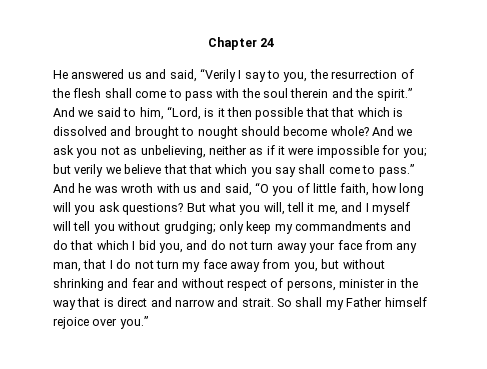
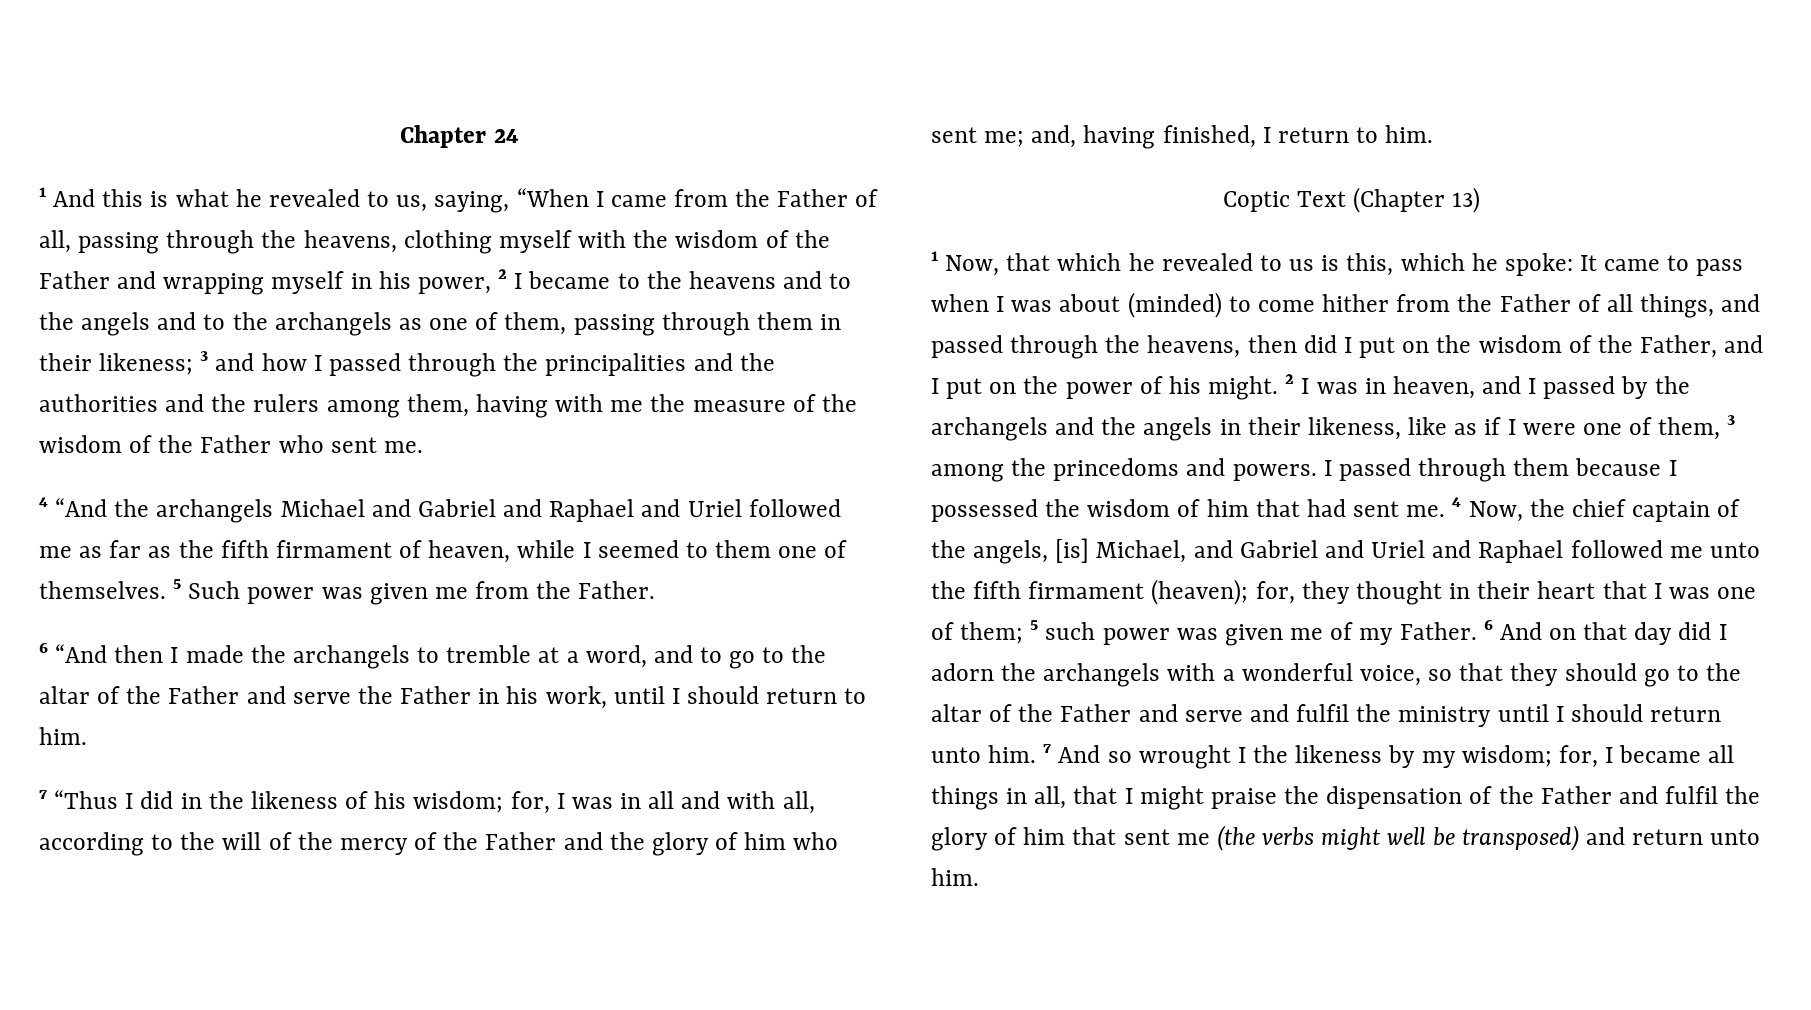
[53,68,414,82] [52,88,412,101] [53,106,403,120] [53,126,413,139] [53,145,427,158] [53,164,414,177] [53,182,425,196] [53,202,410,215] [53,221,412,234] [53,240,418,253] [53,259,385,272] [53,278,418,291] [53,297,427,310] [53,316,148,329] He answered us and said, “Verily I say to you, the resurrection of the flesh shall come to pass with the soul therein and the spirit.” And we said to him, “Lord, is it then possible that that which is dissolved and brought to nought should become whole? And we ask you not as unbelieving, neither as if it were impossible for you; but verily we believe that that which you say shall come to pass.” And he was wroth with us and said, “O you of little faith, how long will you ask questions? But what you will, tell it me, and I myself will tell you without grudging; only keep my commandments and do that which I bid you, and do not turn away your face from any man, that I do not turn my face away from you, but without shrinking and fear and without respect of persons, minister in the way that is direct and narrow and strait. So shall my Father himself rejoice over you.” -> [39,187,879,213] [39,230,830,254] [39,269,852,295] [39,312,842,336] [39,351,775,377] [39,394,857,418] [39,435,423,453] [39,497,841,523] [39,540,848,563] [39,579,656,605] [39,643,827,669] [39,686,867,709] [39,727,87,745] [39,790,815,814] [39,832,839,856] [931,125,1434,149] [1222,187,1481,213] [931,251,1744,276] [931,292,1761,318] [931,335,1764,359] [931,374,1690,400] [931,415,1736,441] [931,458,1677,482] [931,497,1741,522] [931,538,1760,564] [931,579,1757,605] [931,620,1727,646] [931,663,1742,687] [931,704,1722,727] [931,744,1735,769] [931,786,1761,810] [931,825,1761,851] [931,868,979,886] 1 And this is what he revealed to us, saying, “When I came from the Father of all, passing through the heavens, clothing myself with the wisdom of the Father and wrapping myself in his power, 2 I became to the heavens and to the angels and to the archangels as one of them, passing through them in their likeness; 3 and how I passed through the principalities and the authorities and the rulers among them, having with me the measure of the wisdom of the Father who sent me. // 4 “And the archangels Michael and Gabriel and Raphael and Uriel followed me as far as the fifth firmament of heaven, while I seemed to them one of themselves. 5 Such power was given me from the Father. // 6 “And then I made the archangels to tremble at a word, and to go to the altar of the Father and serve the Father in his work, until I should return to him. // 7 “Thus I did in the likeness of his wisdom; for, I was in all and with all, according to the will of the mercy of the Father and the glory of him who sent me; and, having finished, I return to him. // Coptic Text (Chapter 13) // 1 Now, that which he revealed to us is this, which he spoke: It came to pass when I was about (minded) to come hither from the Father of all things, and passed through the heavens, then did I put on the wisdom of the Father, and I put on the power of his might. 2 I was in heaven, and I passed by the archangels and the angels in their likeness, like as if I were one of them, 3 among the princedoms and powers. I passed through them because I possessed the wisdom of him that had sent me. 4 Now, the chief captain of the angels, [is] Michael, and Gabriel and Uriel and Raphael followed me unto the fifth firmament (heaven); for, they thought in their heart that I was one of them; 5 such power was given me of my Father. 6 And on that day did I adorn the archangels with a wonderful voice, so that they should go to the altar of the Father and serve and fulfil the ministry until I should return unto him. 7 And so wrought I the likeness by my wisdom; for, I became all things in all, that I might praise the dispensation of the Father and fulfil the glory of him that sent me (the verbs might well be transposed) and return unto him.

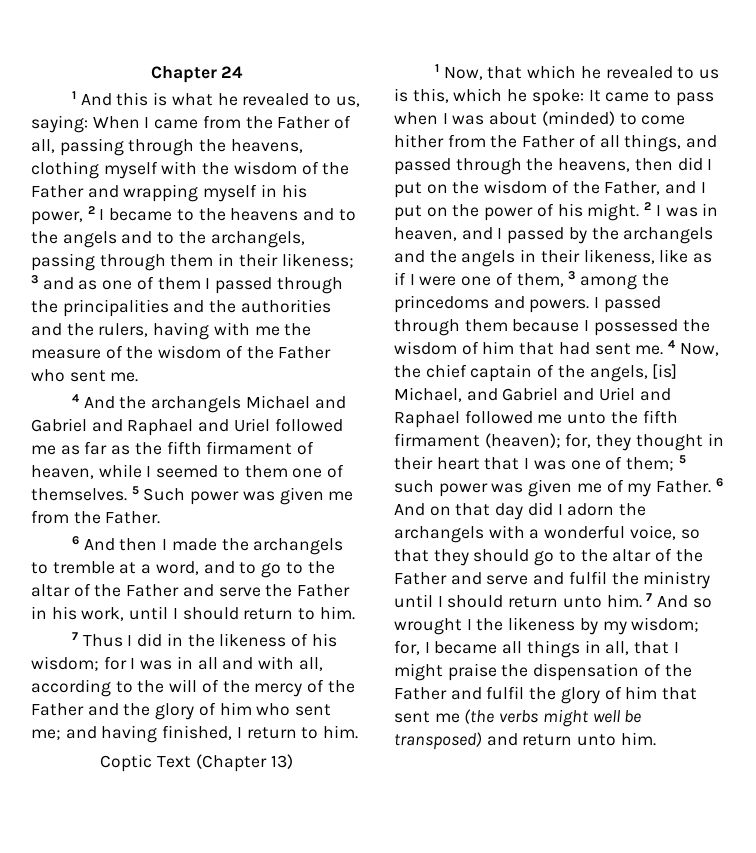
[434,188,589,213] saying, “When -> [31,115,140,133] saying: When
[274,312,567,336] archangels as one of them, -> [210,231,305,248] archangels,
[261,353,307,371] how -> [78,276,201,290] as one of them
[253,394,469,418] rulers among them, -> [98,323,149,337] rulers,
[55,498,108,517] “And -> [83,396,115,409] And
[55,644,108,663] “And -> [83,538,115,551] And
[54,790,119,809] “Thus -> [82,634,123,647] Thus
[510,791,550,814] for, -> [103,656,127,670] for
[1031,125,1077,148] and, -> [65,726,97,739] and

